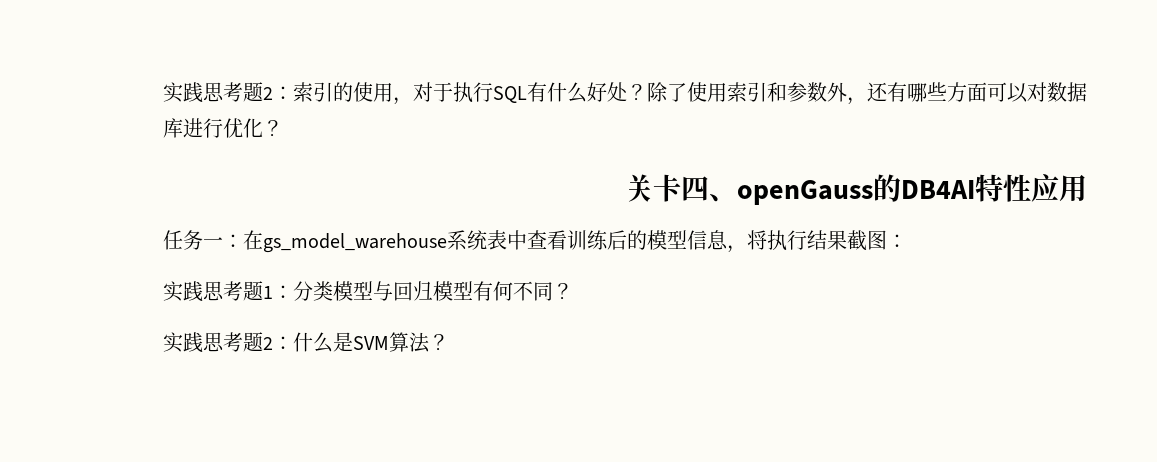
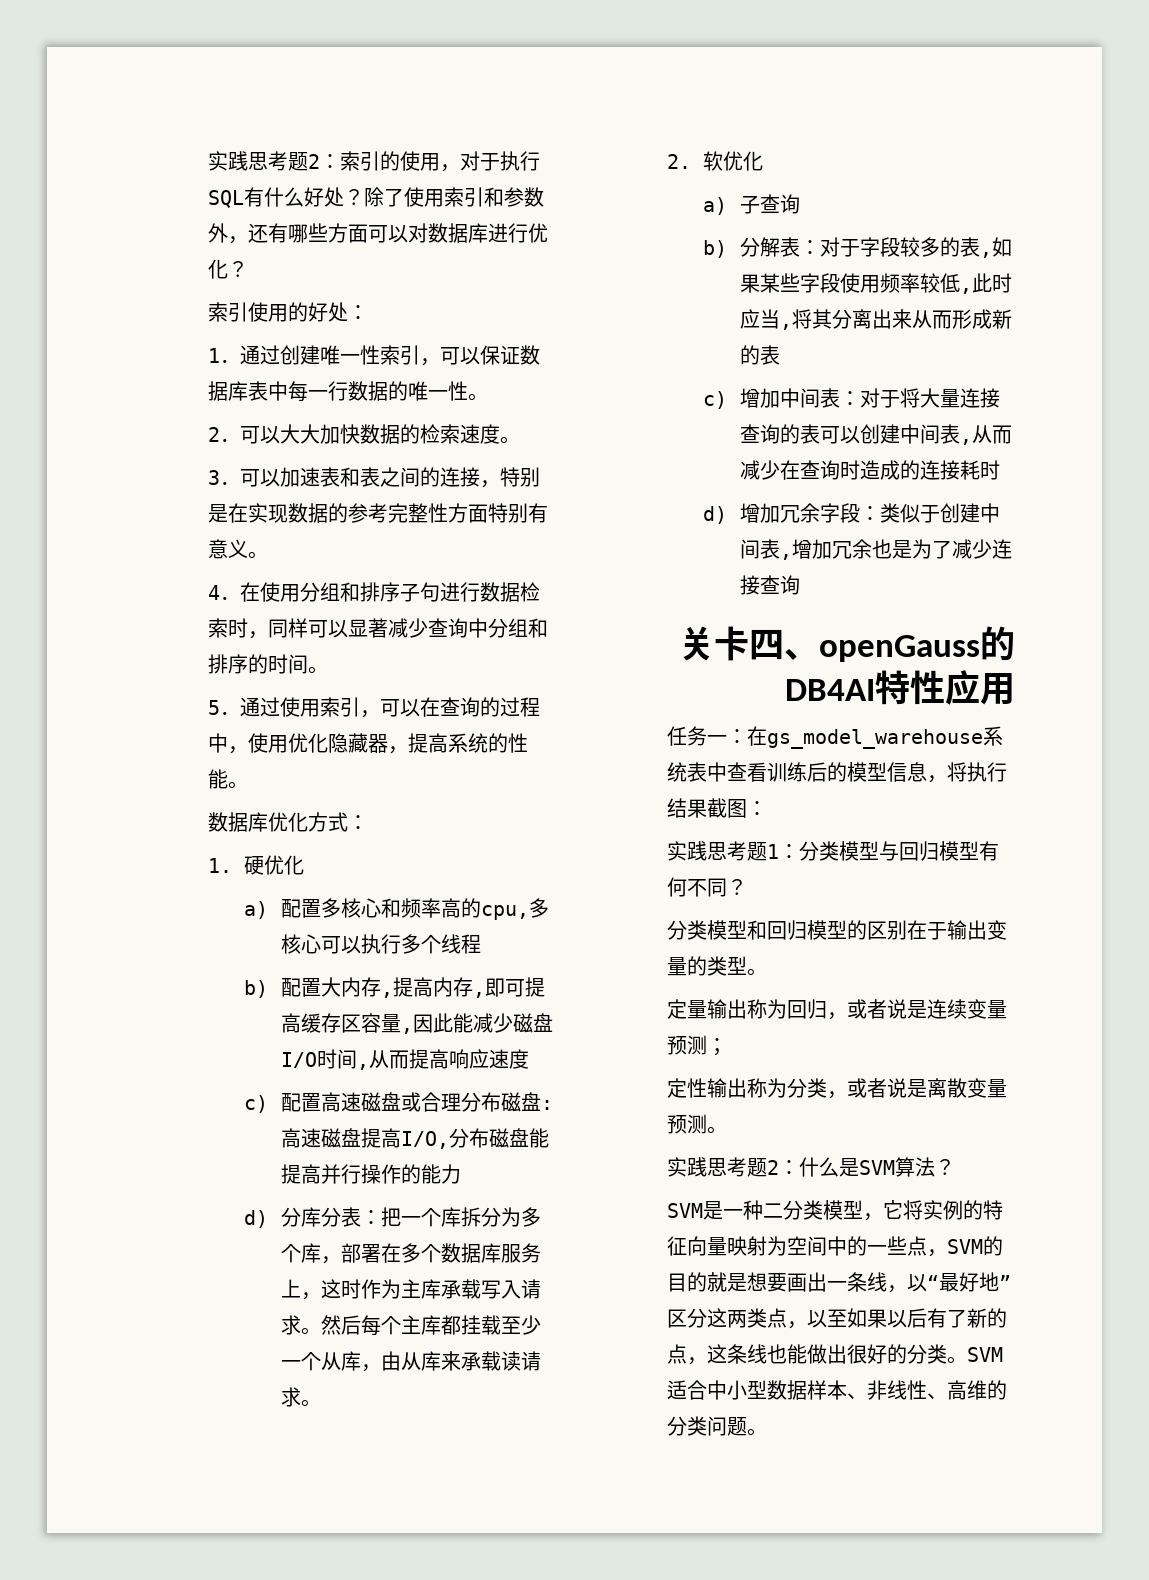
(283, 128) none -> [207,302,368,322] [207,345,540,366] [207,381,488,402] [207,424,520,444] [207,467,540,488] [207,503,548,523] [207,539,268,559] [207,582,540,602] [207,618,548,639] [207,654,328,674] [207,697,540,718] [207,733,528,754] [207,769,248,789] [207,812,368,832] [207,855,305,875] [244,898,550,920] [281,934,482,954] [244,977,546,998] [281,1013,554,1034] [281,1049,530,1070] [244,1092,554,1113] [281,1128,550,1149] [281,1164,462,1184] [244,1207,542,1228] [281,1243,542,1264] [281,1279,542,1300] [281,1315,542,1336] [281,1351,542,1372] [281,1387,322,1407] [666,151,764,171] [703,194,801,215] [703,237,1013,258] [740,273,1013,294] [740,309,1013,330] [740,345,781,365] [703,388,1001,409] [740,424,1013,445] [740,460,1001,480] [703,503,1001,524] [740,539,1013,560] [740,575,801,595] // 索引使用的好处： // 1．通过创建唯一性索引，可以保证数据库表中每一行数据的唯一性。 // 2．可以大大加快数据的检索速度。 // 3．可以加速表和表之间的连接，特别是在实现数据的参考完整性方面特别有意义。 // 4．在使用分组和排序子句进行数据检索时，同样可以显著减少查询中分组和排序的时间。 // 5．通过使用索引，可以在查询的过程中，使用优化隐藏器，提高系统的性能。 // 数据库优化方式： // 1.硬优化 // a)配置多核心和频率高的cpu,多核心可以执行多个线程 // b)配置大内存,提高内存,即可提高缓存区容量,因此能减少磁盘I/O时间,从而提高响应速度 // c)配置高速磁盘或合理分布磁盘:高速磁盘提高I/O,分布磁盘能提高并行操作的能力 // d)分库分表：把一个库拆分为多个库，部署在多个数据库服务上，这时作为主库承载写入请求。然后每个主库都挂载至少一个从库，由从库来承载读请求。 // 2.软优化 // a)子查询 // b)分解表：对于字段较多的表,如果某些字段使用频率较低,此时应当,将其分离出来从而形成新的表 // c)增加中间表：对于将大量连接查询的表可以创建中间表,从而减少在查询时造成的连接耗时 // d)增加冗余字段：类似于创建中间表,增加冗余也是为了减少连接查询
(573, 291) none -> [666,920,1007,940] [666,956,767,976] [666,999,1007,1020] [666,1035,727,1056] [666,1078,1007,1099] [666,1114,727,1134] // 分类模型和回归模型的区别在于输出变量的类型。 // 定量输出称为回归，或者说是连续变量预测； // 定性输出称为分类，或者说是离散变量预测。
(449, 342) none -> [666,1200,1003,1221] [666,1236,1003,1257] [666,1272,1011,1293] [666,1308,1007,1329] [666,1344,1003,1365] [666,1380,1007,1400] [666,1416,767,1436] // SVM是一种二分类模型，它将实例的特征向量映射为空间中的一些点，SVM的目的就是想要画出一条线，以“最好地”区分这两类点，以至如果以后有了新的点，这条线也能做出很好的分类。SVM适合中小型数据样本、非线性、高维的分类问题。

